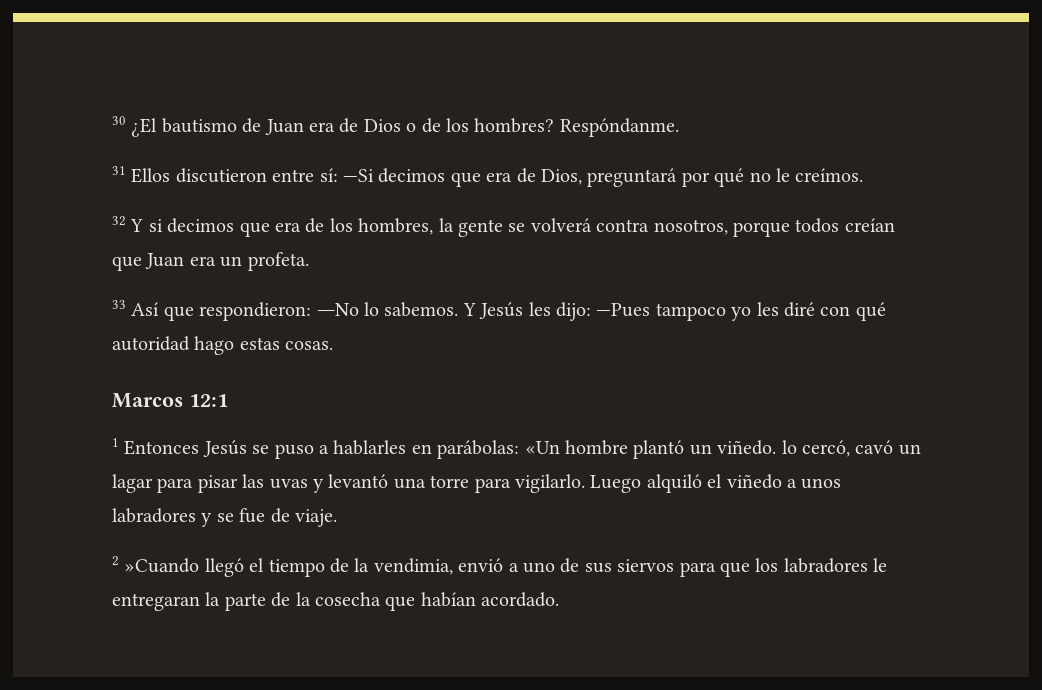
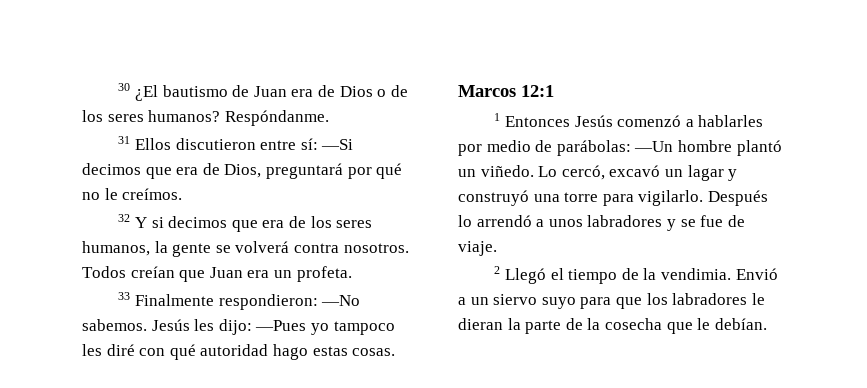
[474,118,555,133] hombres? -> [107,110,221,122] seres humanos?
[358,218,434,235] hombres, -> [336,220,373,228] [82,241,150,256] seres humanos,
[653,218,840,237] nosotros, porque todos -> [343,243,409,253] [82,266,126,278] nosotros. Todos
[131,302,476,321] Así que respondieron: ―No lo sabemos. Y -> [135,294,361,310] [82,319,147,331] Finalmente respondieron: —No sabemos.
[655,303,752,321] tampoco yo -> [310,321,395,335] yo tampoco
[252,440,921,459] [112,474,782,493] se puso a hablarles en parábolas: «Un hombre plantó un viñedo. lo cercó, cavó un lagar para pisar las uvas y levantó una torre para vigilarlo. Luego alquiló el viñedo -> [617,115,764,127] [458,140,782,156] [458,165,738,181] [458,190,768,206] [458,215,532,227] comenzó a hablarles por medio de parábolas: —Un hombre plantó un viñedo. Lo cercó, excavó un lagar y construyó una torre para vigilarlo. Después lo arrendó
[124,558,244,577] »Cuando llegó -> [505,268,547,284] Llegó
[373,558,675,575] vendimia, envió a uno de sus siervos -> [661,268,778,280] [458,294,576,309] vendimia. Envió a un siervo suyo
[112,593,200,611] entregaran -> [458,318,503,330] dieran
[420,592,560,607] habían acordado. -> [697,318,767,330] le debían.

